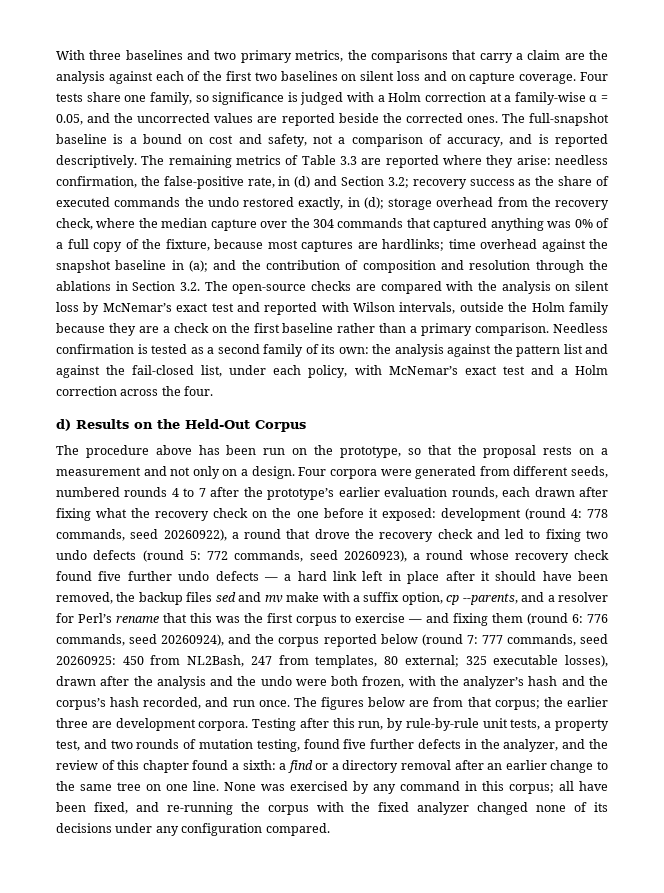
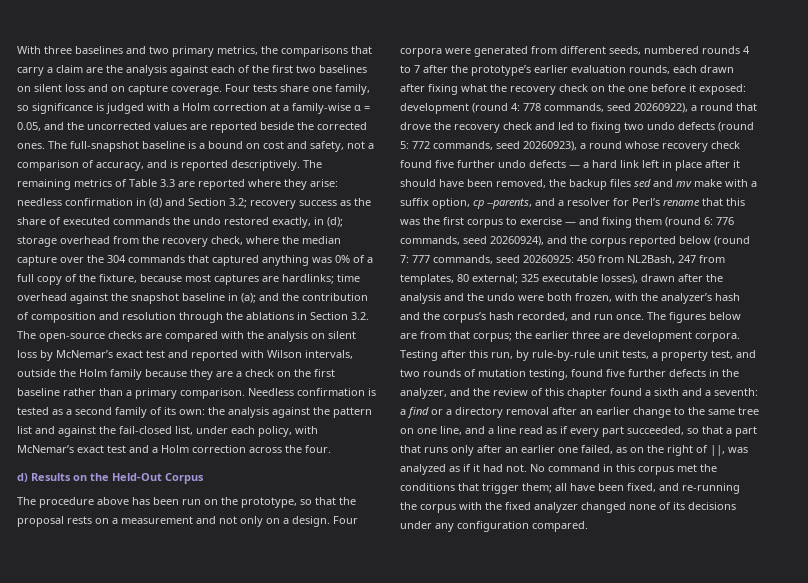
[56,176,275,189] confirmation, the false-positive rate, -> [65,198,133,206] confirmation
[242,760,276,770] sixth: -> [654,388,758,396] sixth and a seventh:
[193,781,554,794] line. None was exercised by any command in this corpus; -> [440,426,757,437] [400,445,748,456] [400,464,717,475] [400,483,552,494] line, and a line read as if every part succeeded, so that a part that runs only after an earlier one failed, as on the right of ||, was analyzed as if it had not. No command in this corpus met the conditions that trigger them;

